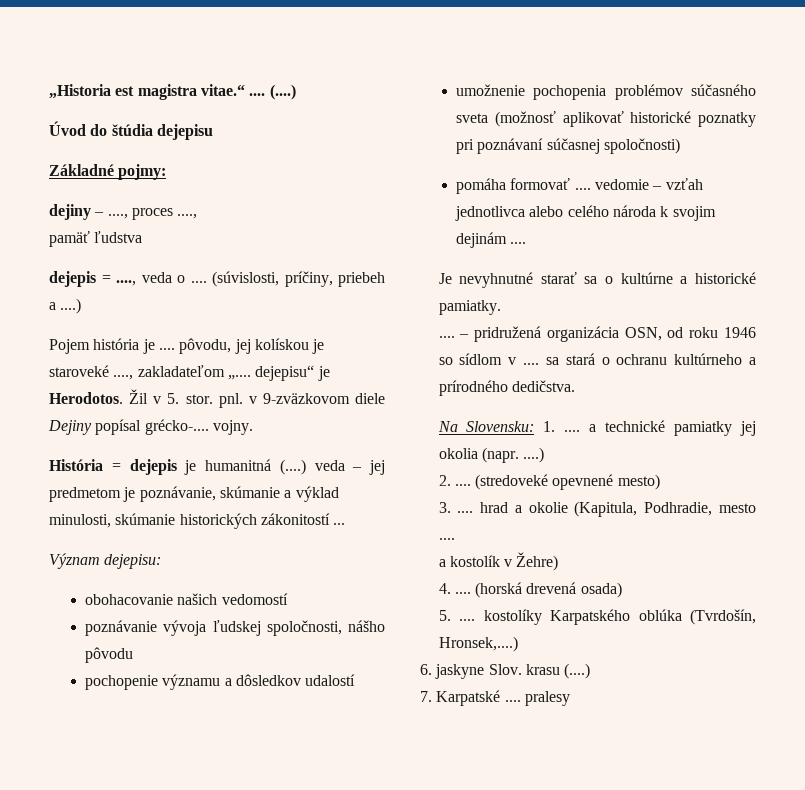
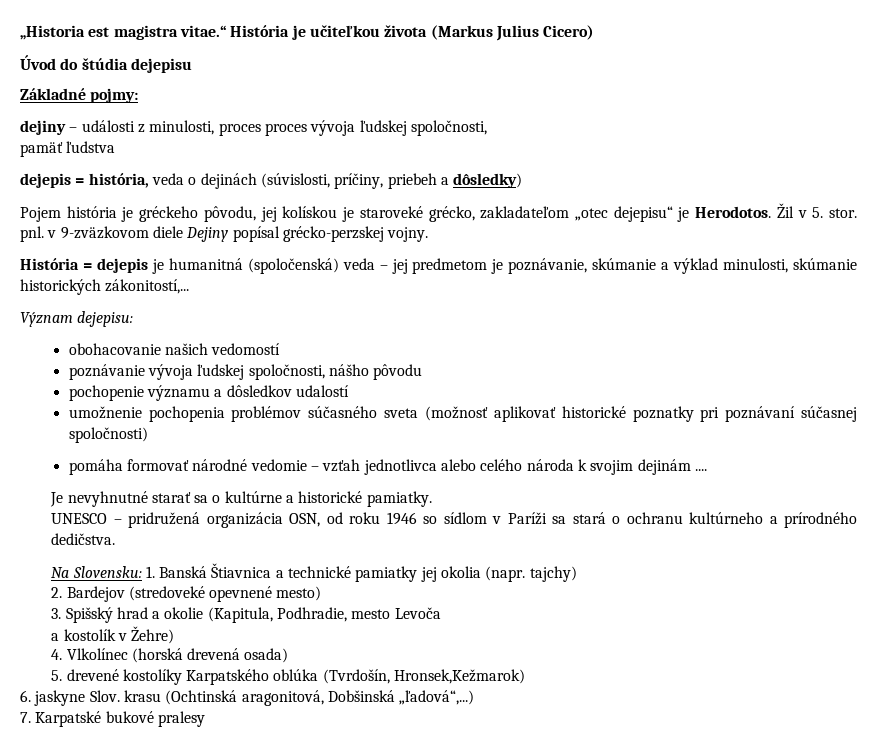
[249,84,296,100] .... (....) -> [230,25,595,41] História je učiteľkou života (Markus Julius Cicero)
[107,208,198,220] ...., proces ...., -> [81,120,487,136] události z minulosti, proces proces vývoja ľudskej spoločnosti,
[116,280,136,286] ...., -> [88,173,149,188] história,
[190,281,207,283] .... -> [200,173,257,189] dejinách
[60,298,82,314] ....) -> [453,173,523,188] dôsledky)
[158,348,175,350] .... -> [139,206,199,222] gréckeho
[113,365,251,380] ...., zakladateľom „.... -> [428,206,608,222] grécko, zakladateľom „otec
[144,419,209,435] grécko-.... -> [282,226,384,242] grécko-perzskej
[279,459,306,475] (....) -> [247,258,339,274] (spoločenská)
[260,513,346,525] zákonitostí ... -> [105,279,190,294] zákonitostí,...
[574,188,591,190] .... -> [192,459,248,471] národné
[438,336,455,338] .... -> [51,513,108,524] UNESCO
[523,363,540,365] .... -> [507,512,547,525] Paríži
[564,430,581,432] .... -> [159,563,272,578] Banská Štiavnica
[523,447,545,463] ....) -> [529,566,577,582] tajchy)
[454,484,471,486] .... -> [66,586,125,602] Bardejov
[457,511,474,513] .... -> [65,607,113,623] Spišský
[438,538,455,540] .... -> [394,607,441,619] Levoča
[454,592,471,594] .... -> [66,648,128,660] Vlkolínec
[459,619,476,621] .... -> [66,669,119,681] drevené
[438,636,518,652] Hronsek,....) -> [394,669,526,684] Hronsek,Kežmarok)
[564,663,591,679] (....) -> [165,690,475,706] (Ochtinská aragonitová, Dobšinská „ľadová“,...)
[504,700,521,702] .... -> [105,711,154,723] bukové

